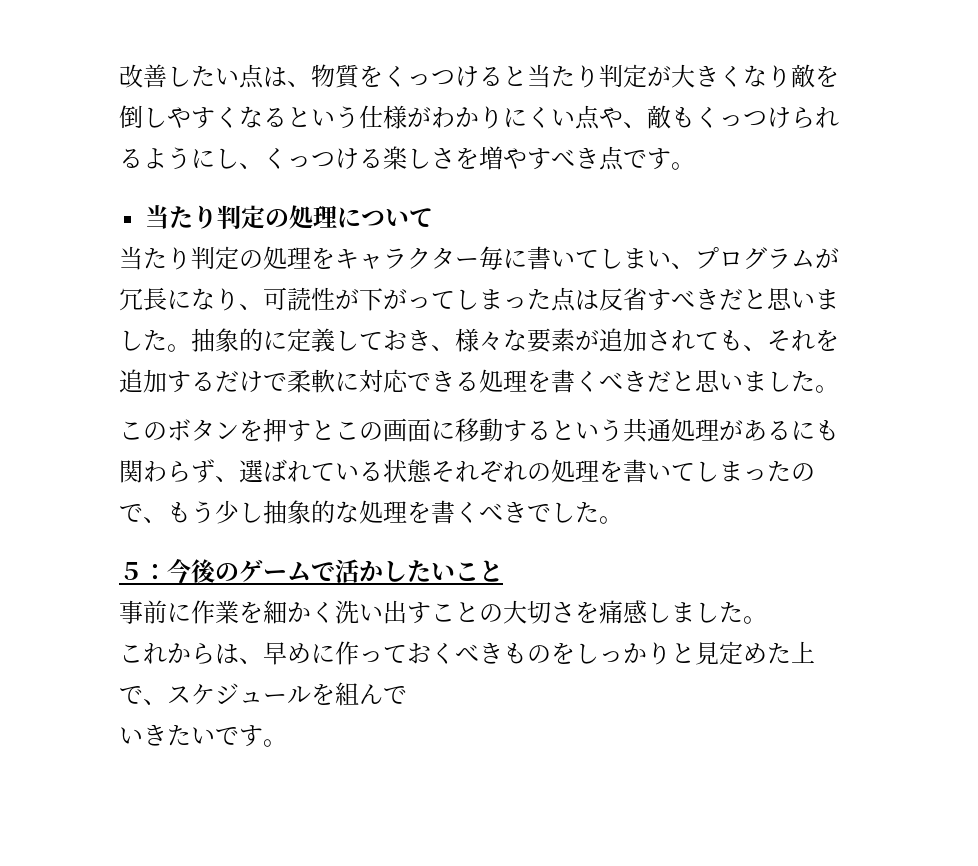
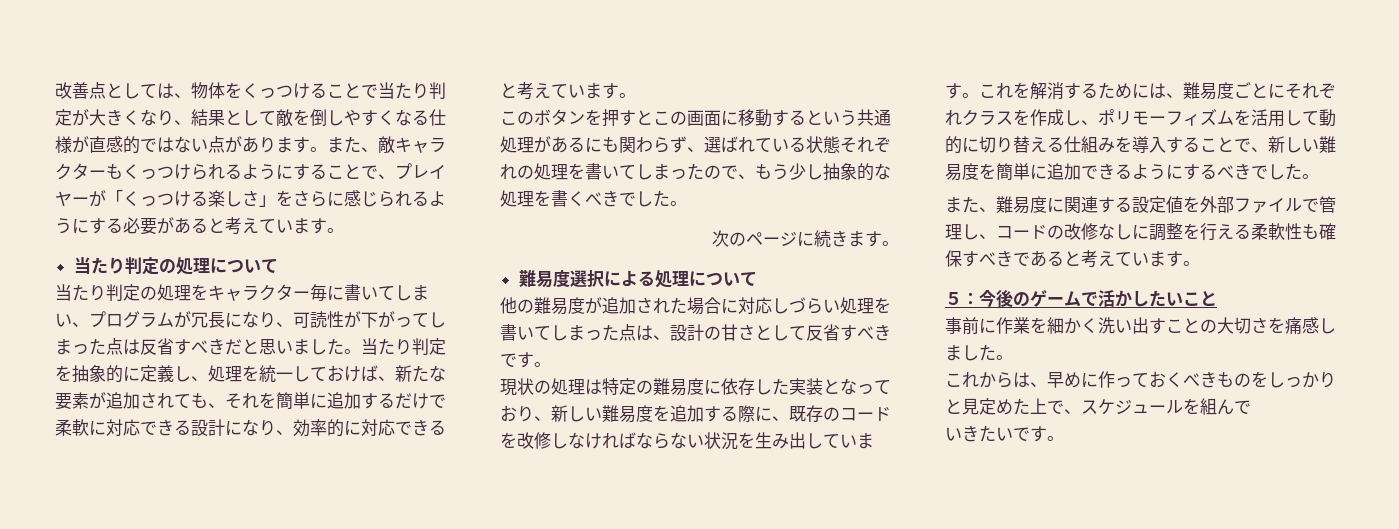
[167,64,360,89] したい点は、物質 -> [89,82,225,99] 点としては、物体
[503,66,527,86] と -> [327,83,378,98] ことで
(791, 76) none -> [174,109,276,126] 、結果として
[287,105,671,130] という仕様がわかりにくい点や、敵 -> [429,109,446,126] [55,136,446,154] [55,163,106,180] 仕様が直感的ではない点があります。また、敵キャラクター
[215,146,647,171] し、くっつける楽しさを増やすべき点で -> [293,163,446,180] [55,190,446,207] [55,217,310,235] することで、プレイヤーが「くっつける楽しさ」をさらに感じられるようにする必要があると考えていま
(191, 348) none -> [361,338,446,355] [55,365,72,381] 当たり判定を
[359,328,503,352] ておき、様々 -> [191,365,429,383] 、処理を統一しておけば、新た
(839, 340) none -> [276,392,327,410] 簡単に
[479,369,815,393] 処理を書くべきだと思いました -> [191,419,446,437] [500,82,619,100] 設計になり、効率的に対応できると考えています
(623, 520) none -> [712,230,899,247] [518,270,757,288] [500,297,891,315] [500,324,891,341] [500,352,551,368] [500,378,891,396] [500,405,891,423] [500,432,874,450] [945,82,1336,100] [945,109,1336,127] [945,136,1336,154] [945,163,1319,181] [945,196,1336,214] [945,223,1336,241] [945,250,1200,268] // 次のページに続きます。 // 難易度選択による処理について // 他の難易度が追加された場合に対応しづらい処理を書いてしまった点は、設計の甘さとして反省すべきです。 // 現状の処理は特定の難易度に依存した実装となっており、新しい難易度を追加する際に、既存のコードを改修しなければならない状況を生み出しています。これを解消するためには、難易度ごとにそれぞれクラスを作成し、ポリモーフィズムを活用して動的に切り替える仕組みを導入することで、新しい難易度を簡単に追加できるようにするべきでした。 // また、難易度に関連する設定値を外部ファイルで管理し、コードの改修なしに調整を行える柔軟性も確保すべきであると考えています。

